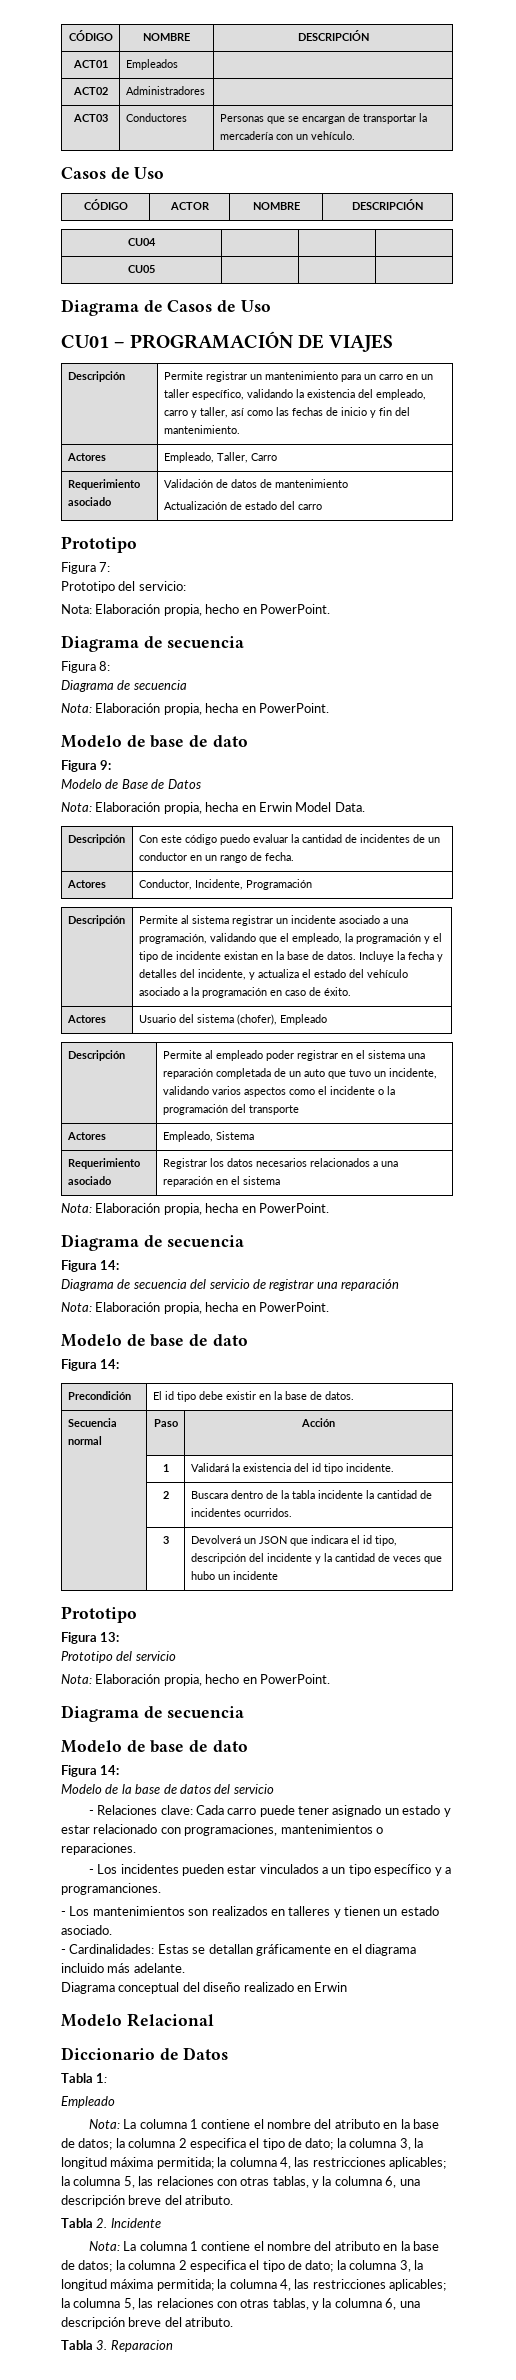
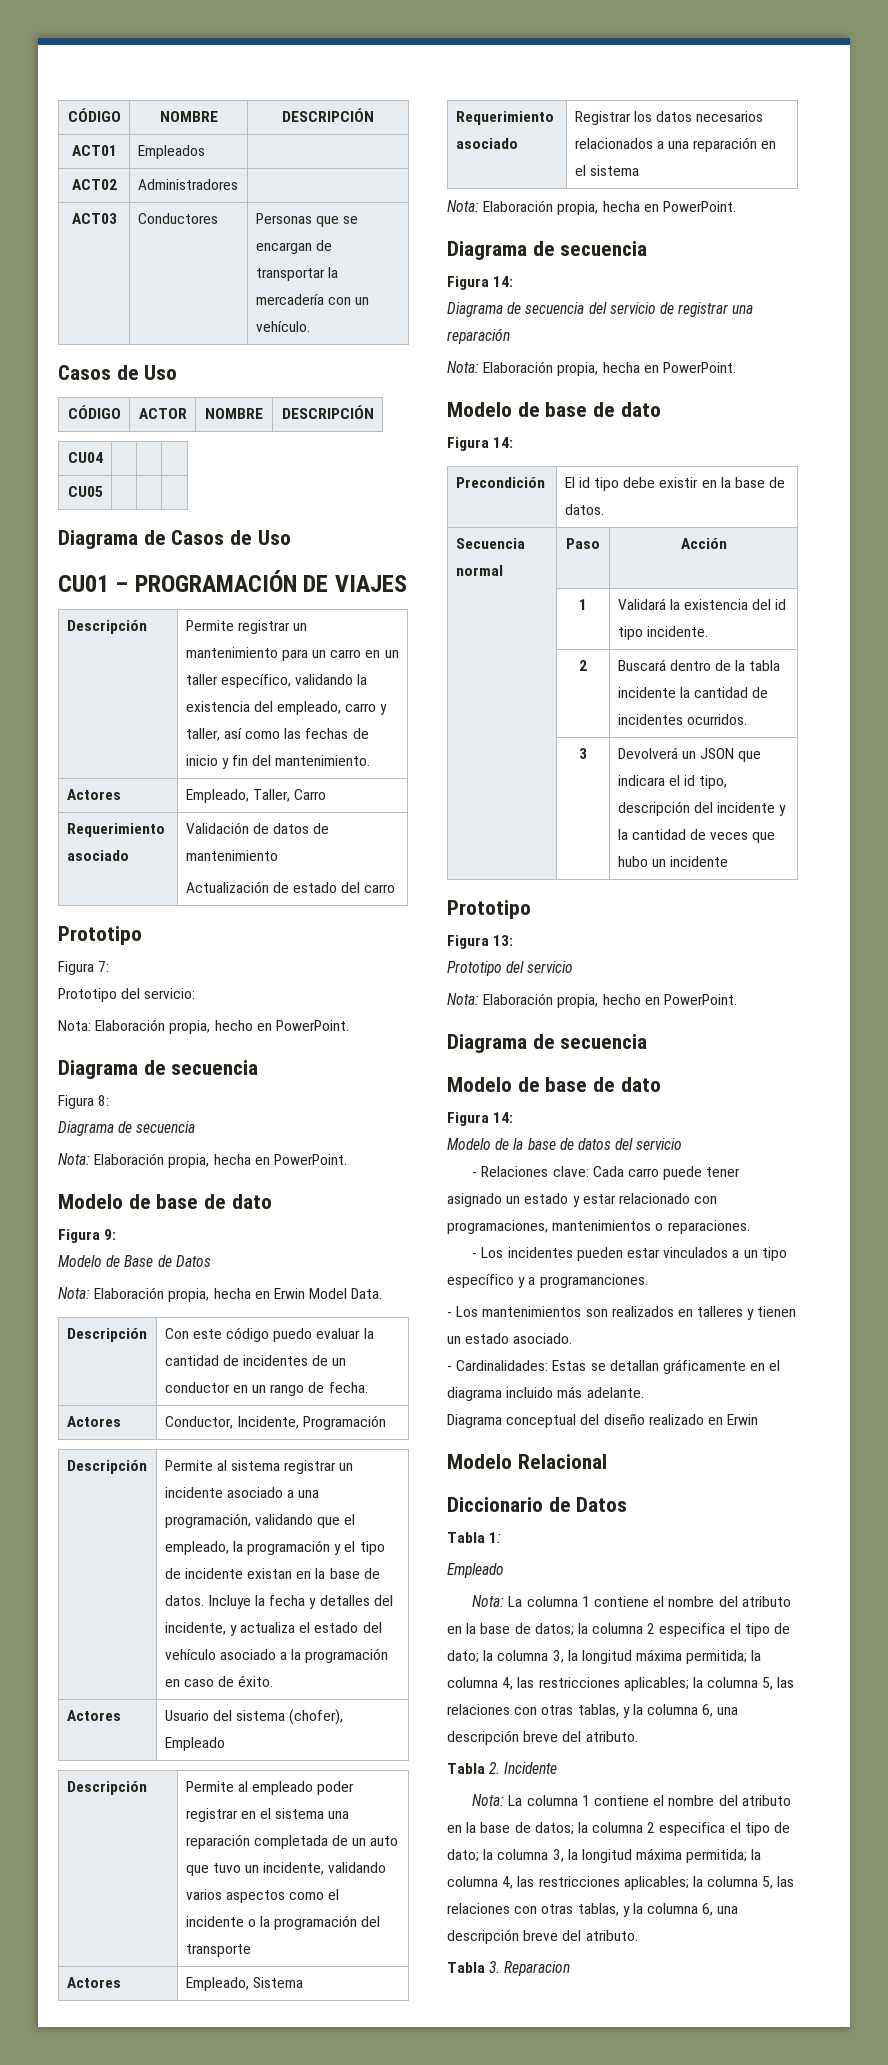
[190,1491,228,1499] Buscara -> [617,659,666,671] Buscará

